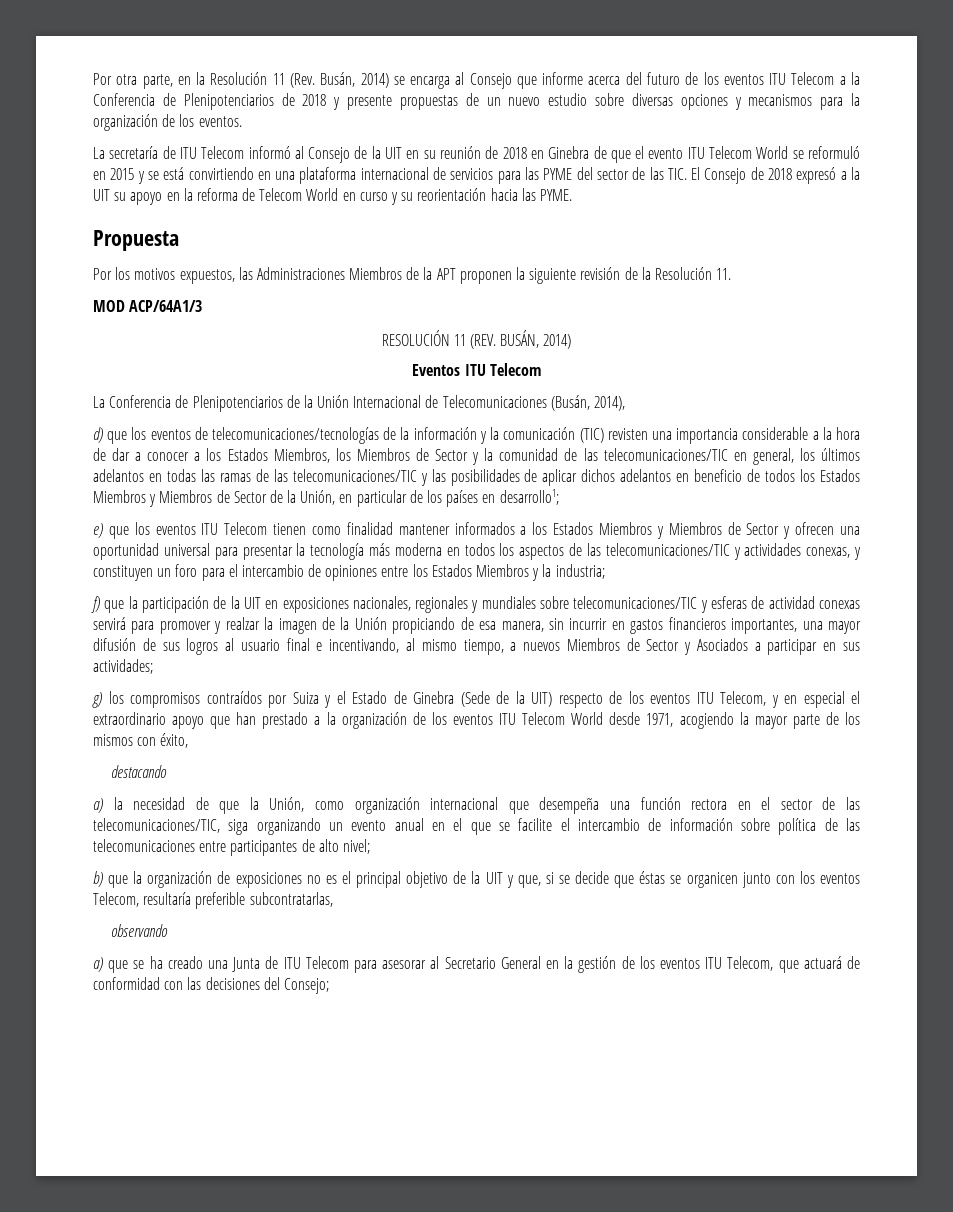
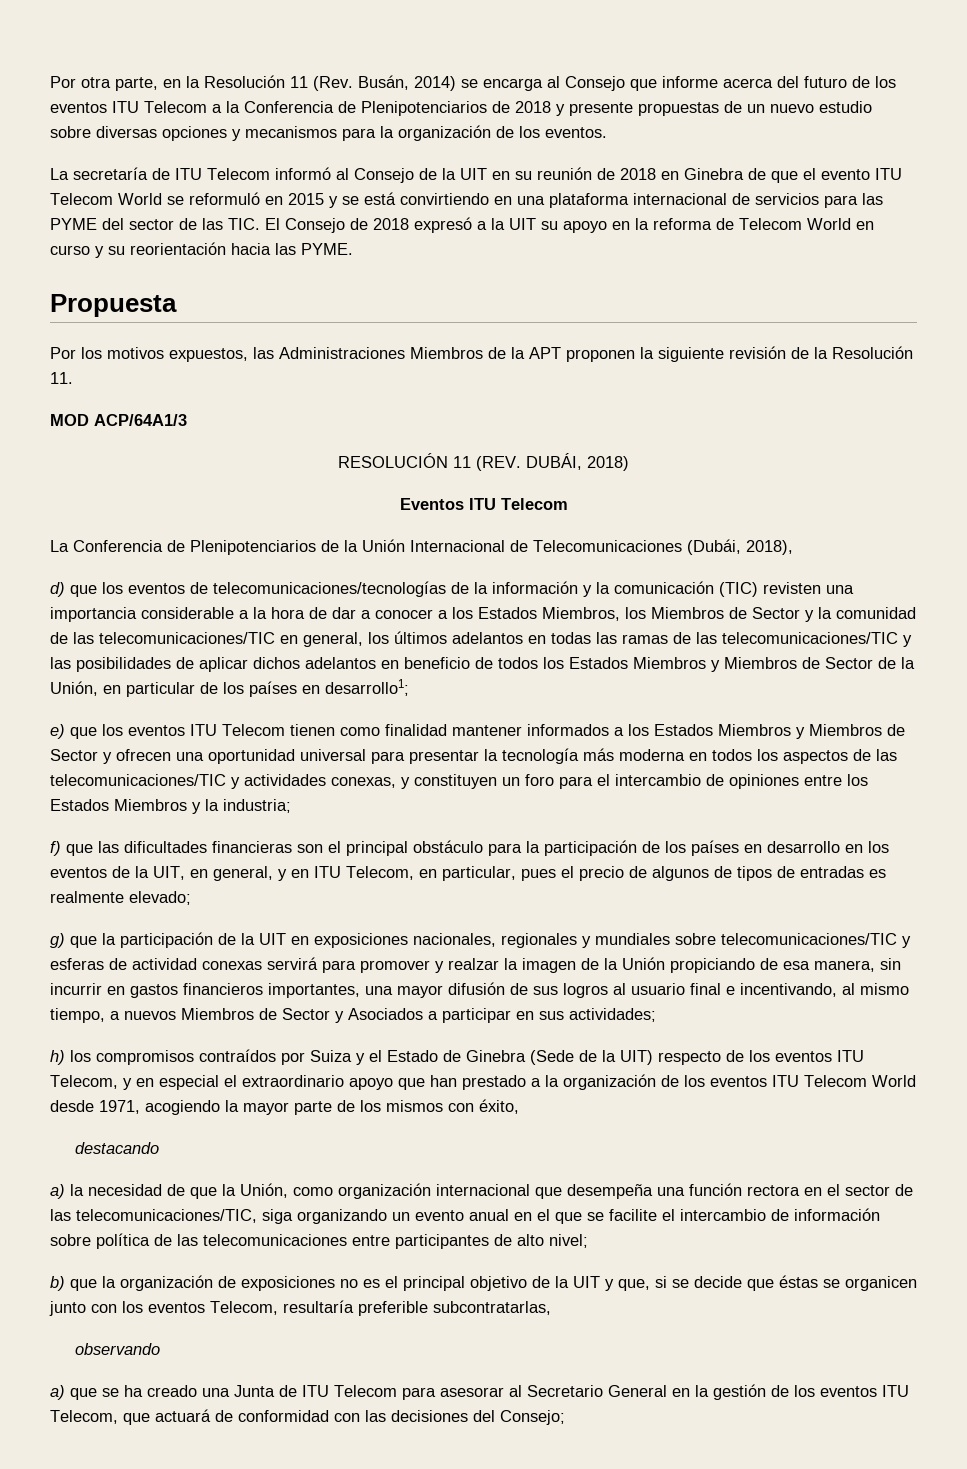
[500,330,572,349] BUSÁN, 2014) -> [526,453,629,471] DUBÁI, 2018)
[550,395,626,411] (Busán, 2014), -> [687,539,793,555] (Dubái, 2018),
(125, 606) none -> [98,840,889,856] [50,866,886,881] [50,891,191,905] [50,933,97,948] las dificultades financieras son el principal obstáculo para la participación de los países en desarrollo en los eventos de la UIT, en general, y en ITU Telecom, en particular, pues el precio de algunos de tipos de entradas es realmente elevado; // g) que
[92,692,102,708] g) -> [50,1050,65,1065] h)

